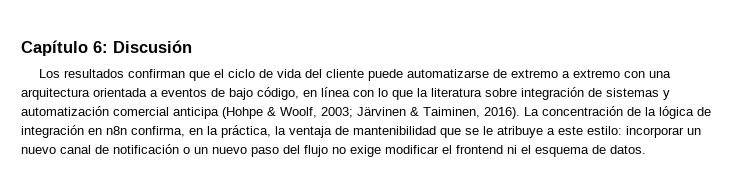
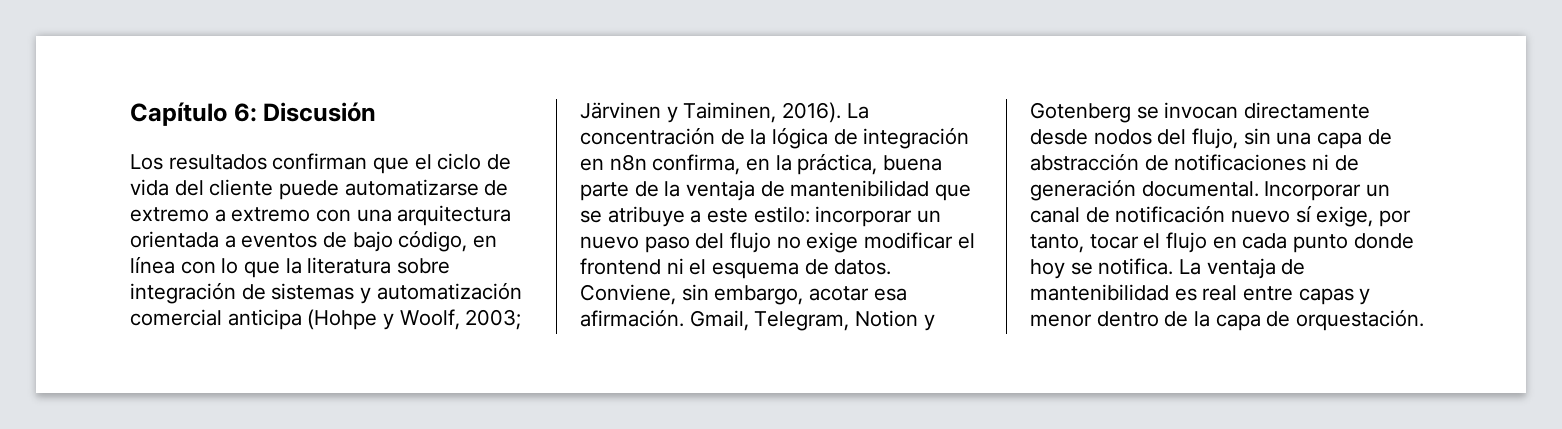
[267,107,276,116] & -> [383,313,395,330] y
[410,107,419,116] & -> [666,106,678,123] y
(271, 131) none -> [883,155,943,171] [580,181,659,201] buena parte de
[483,126,493,135] le -> (602, 216) none
[60,144,247,154] canal de notificación o un nuevo -> (639, 242) none
(646, 149) none -> [580,284,907,305] [580,309,935,331] [1030,102,1371,123] [1030,128,1392,149] [1030,153,1359,171] [1030,179,1391,201] [1030,205,1412,227] [1030,232,1414,253] [1030,258,1306,279] [1030,284,1371,305] [1030,309,1425,331] Conviene, sin embargo, acotar esa afirmación. Gmail, Telegram, Notion y Gotenberg se invocan directamente desde nodos del flujo, sin una capa de abstracción de notificaciones ni de generación documental. Incorporar un canal de notificación nuevo sí exige, por tanto, tocar el flujo en cada punto donde hoy se notifica. La ventaja de mantenibilidad es real entre capas y menor dentro de la capa de orquestación.

